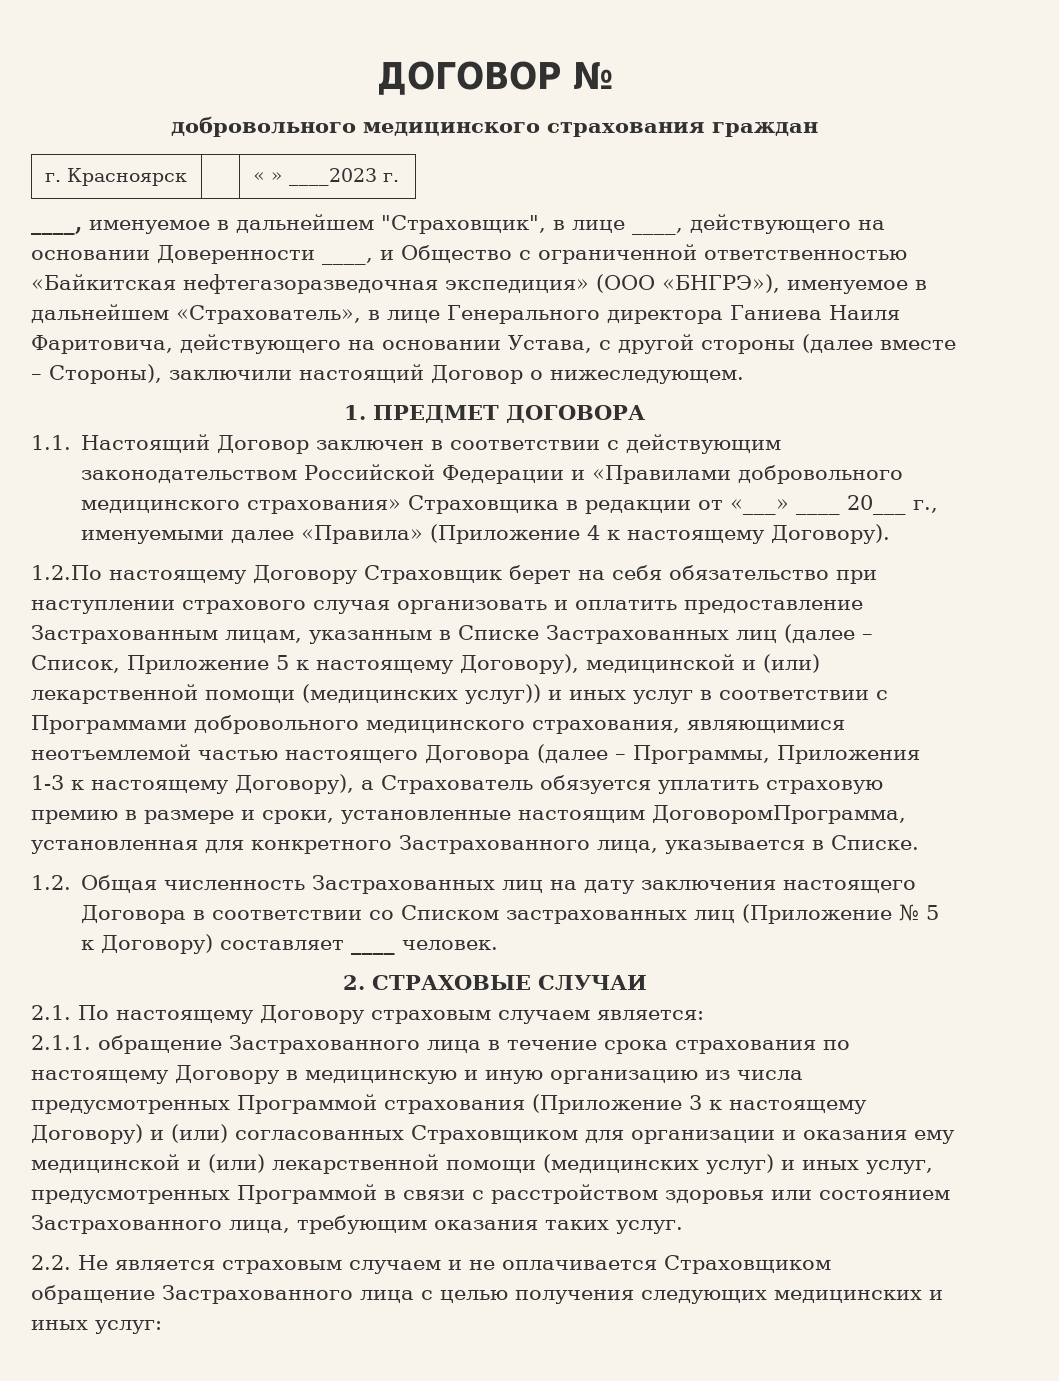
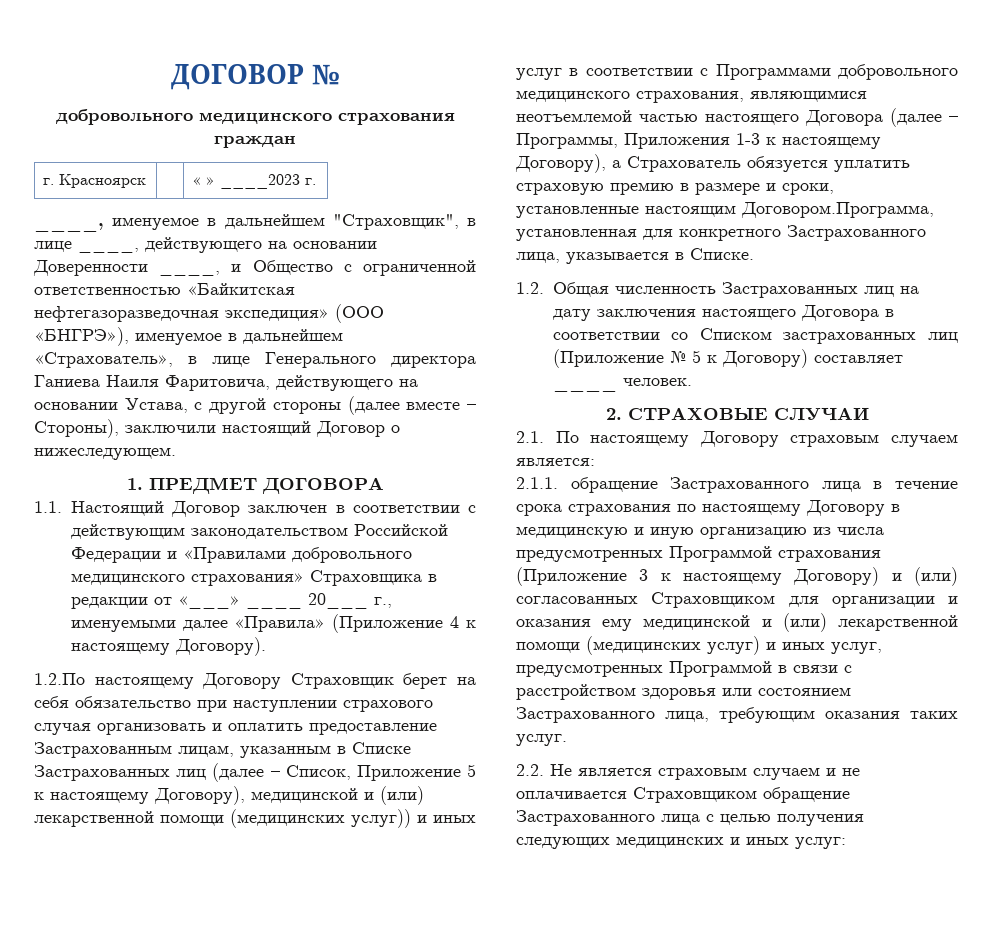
[652,805,906,824] ДоговоромПрограмма, -> [741,202,934,218] Договором.Программа,

